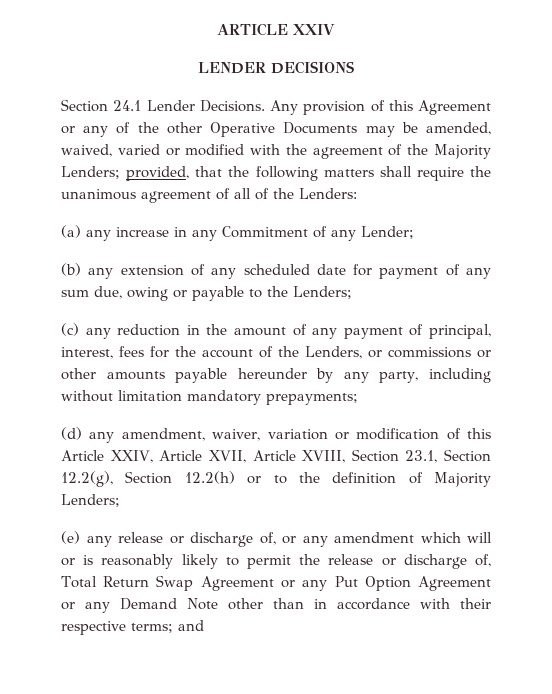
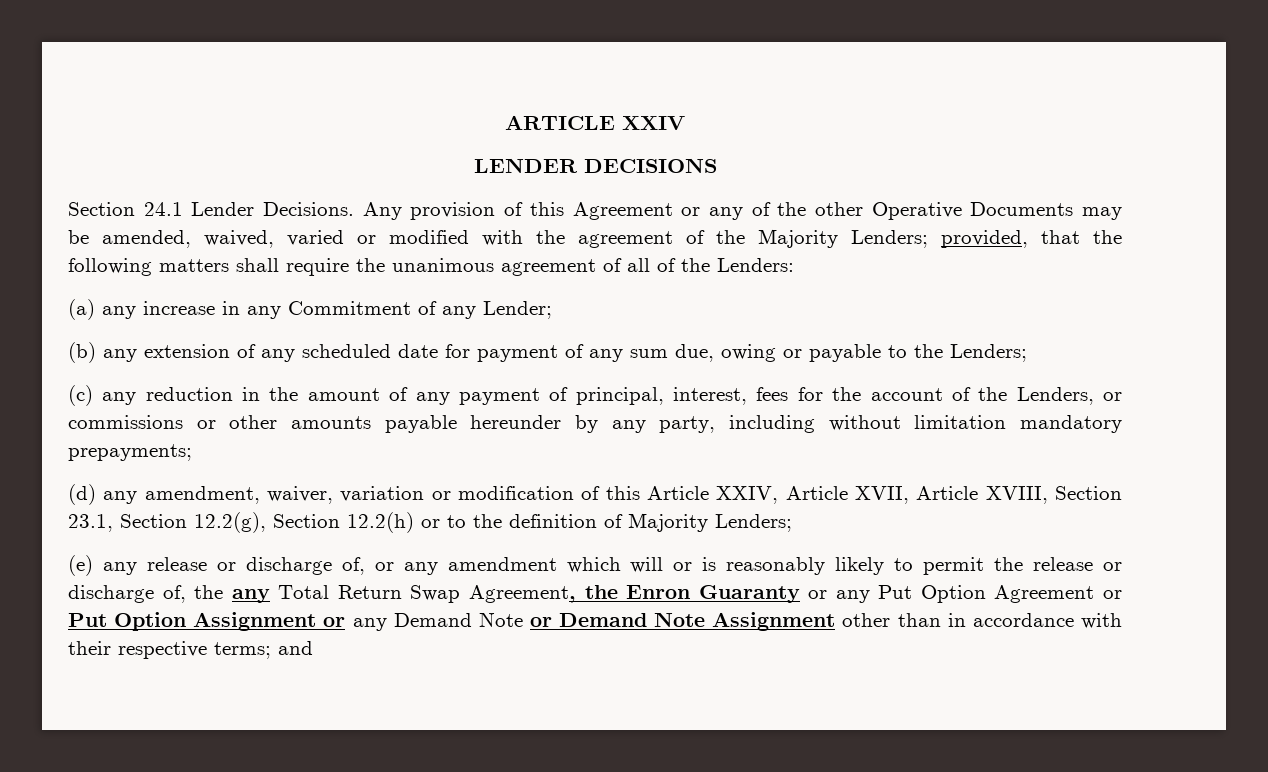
(491, 560) none -> [194,585,270,603] the any
[200,576,274,591] Agreement -> [468,585,800,603] Agreement, the Enron Guaranty
[85,598,218,613] any Demand Note -> [68,612,836,631] Put Option Assignment or any Demand Note or Demand Note Assignment

